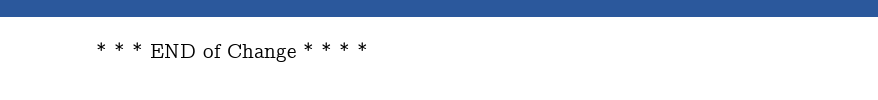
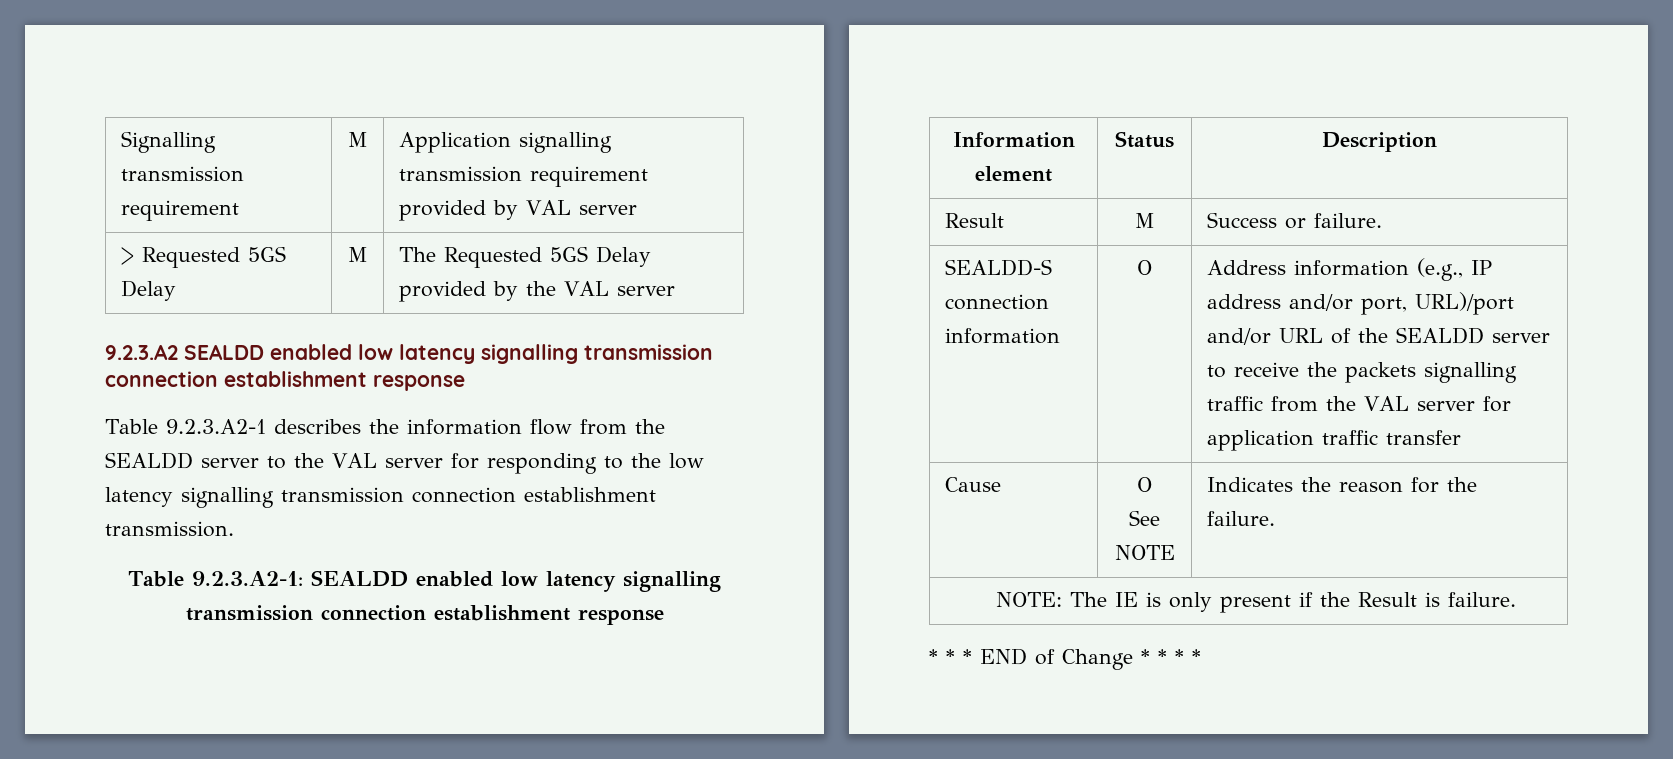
(96, 50) none -> [120,131,216,153] [120,166,244,182] [120,200,239,221] [347,132,368,147] [398,132,612,153] [398,166,648,187] [398,200,637,221] [120,246,286,268] [120,280,176,301] [347,247,368,262] [398,246,651,268] [398,281,675,302] [105,344,713,364] [105,371,465,391] [105,419,665,435] [105,452,704,474] [105,487,656,508] [105,521,234,537] [128,570,721,592] [185,605,664,625] [952,132,1075,148] [975,166,1052,182] [1115,131,1174,148] [1322,132,1437,152] [944,213,1004,228] [1134,213,1155,228] [1206,212,1382,229] [944,259,1052,276] [944,294,1049,310] [944,328,1060,344] [1137,260,1152,275] [1206,258,1492,281] [1206,292,1514,315] [1206,327,1550,345] [1206,362,1517,383] [1206,396,1511,412] [1206,430,1461,451] [944,477,1001,492] [1137,477,1152,492] [1129,510,1160,526] [1114,545,1175,560] [1206,477,1477,493] [1206,511,1275,526] [995,592,1516,613] Signalling transmission requirement | M | Application signalling transmission requirement provided by VAL server // > Requested 5GS Delay | M | The Requested 5GS Delay provided by the VAL server // 9.2.3.A2 SEALDD enabled low latency signalling transmission connection establishment response // Table 9.2.3.A2-1 describes the information flow from the SEALDD server to the VAL server for responding to the low latency signalling transmission connection establishment transmission. // Table 9.2.3.A2-1: SEALDD enabled low latency signalling transmission connection establishment response // Information element | Status | Description // Result | M | Success or failure. // SEALDD-S connection information | O | Address information (e.g., IP address and/or port, URL)/port and/or URL of the SEALDD server to receive the packets signalling traffic from the VAL server for application traffic transfer // Cause | O // See NOTE | Indicates the reason for the failure. // NOTE: The IE is only present if the Result is failure. //

